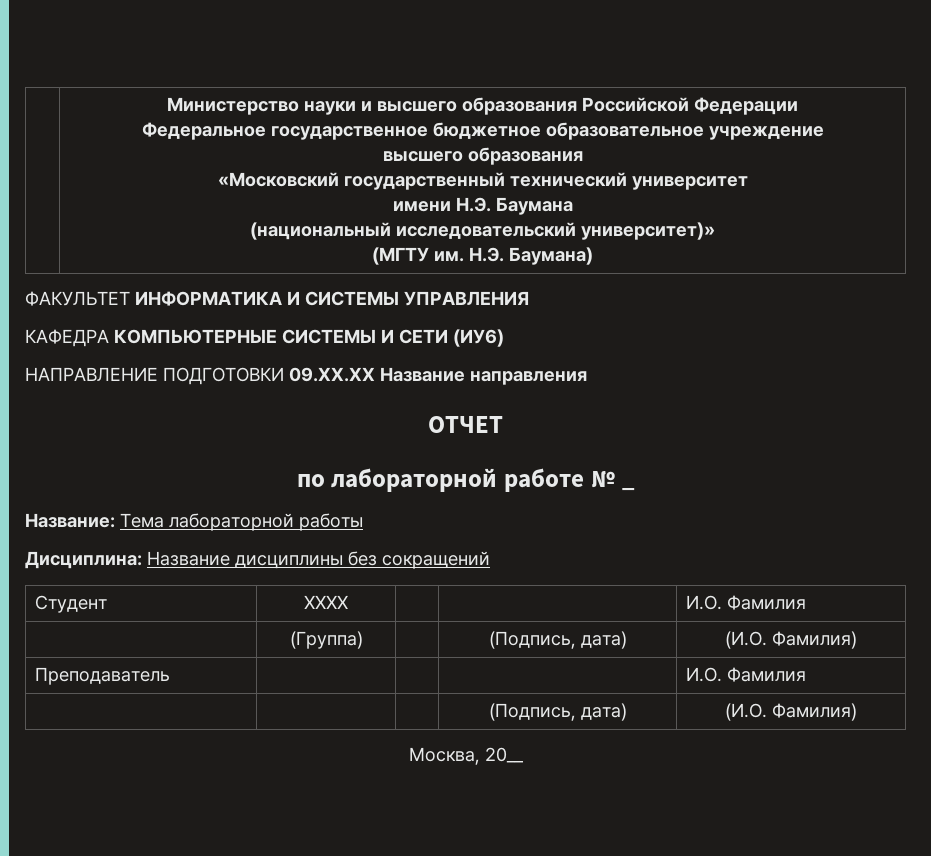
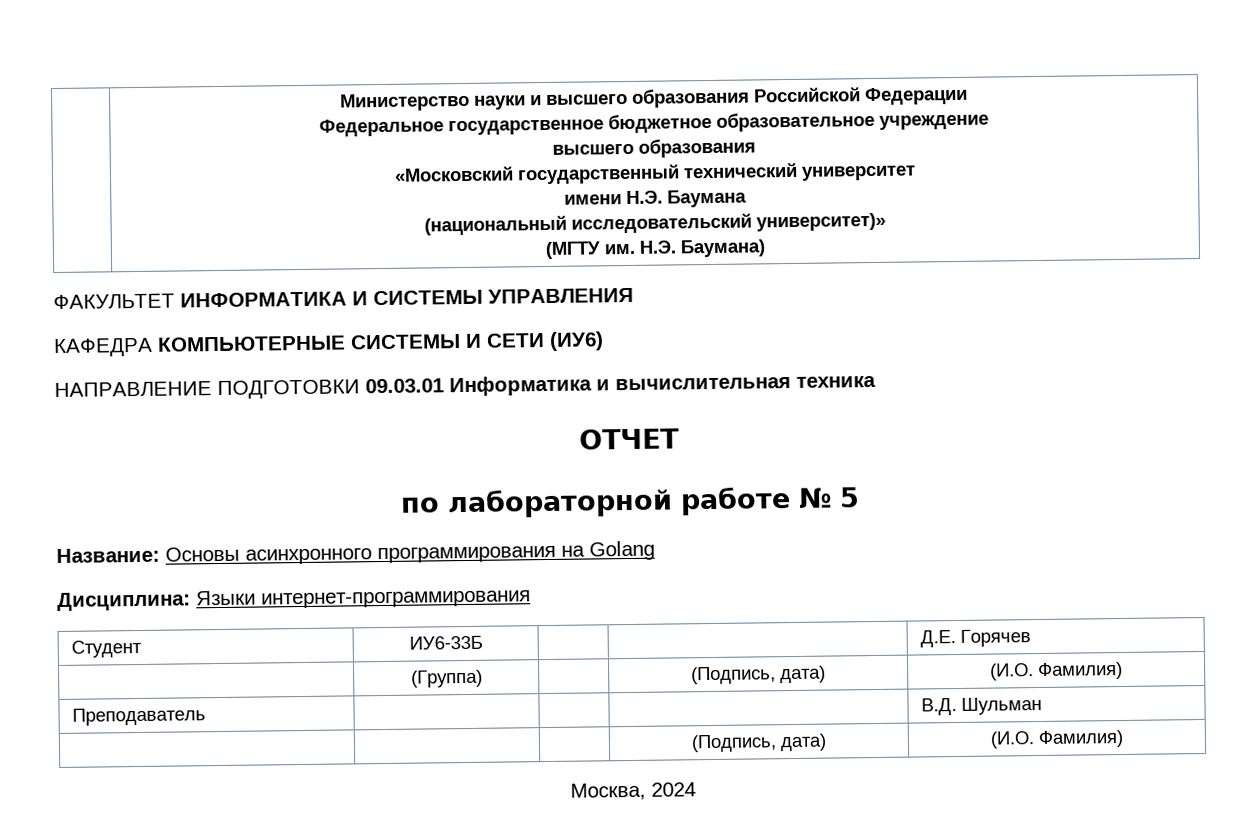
[289,367,587,385] 09.ХХ.ХХ Название направления -> [365,375,876,397] 09.03.01 Информатика и вычислительная техника
[621,487,635,491] _ -> [838,487,860,508] 5
[120,513,363,531] [25,551,490,569] [34,595,107,613] [304,595,348,609] [685,595,806,610] Тема лабораторной работы // Дисциплина: Название дисциплины без сокращений // Студент | ХХХХ | | | И.О. Фамилия -> [165,540,655,565] [57,590,531,611] [70,639,142,658] [408,635,483,650] [919,629,1031,648] Основы асинхронного программирования на Golang // Дисциплина: Языки интернет-программирования // Студент | ИУ6-33Б | | | Д.Е. Горячев
[685,667,806,682] И.О. Фамилия -> [920,696,1042,716] В.Д. Шульман
[484,747,524,763] 20__ -> [651,782,696,797] 2024

